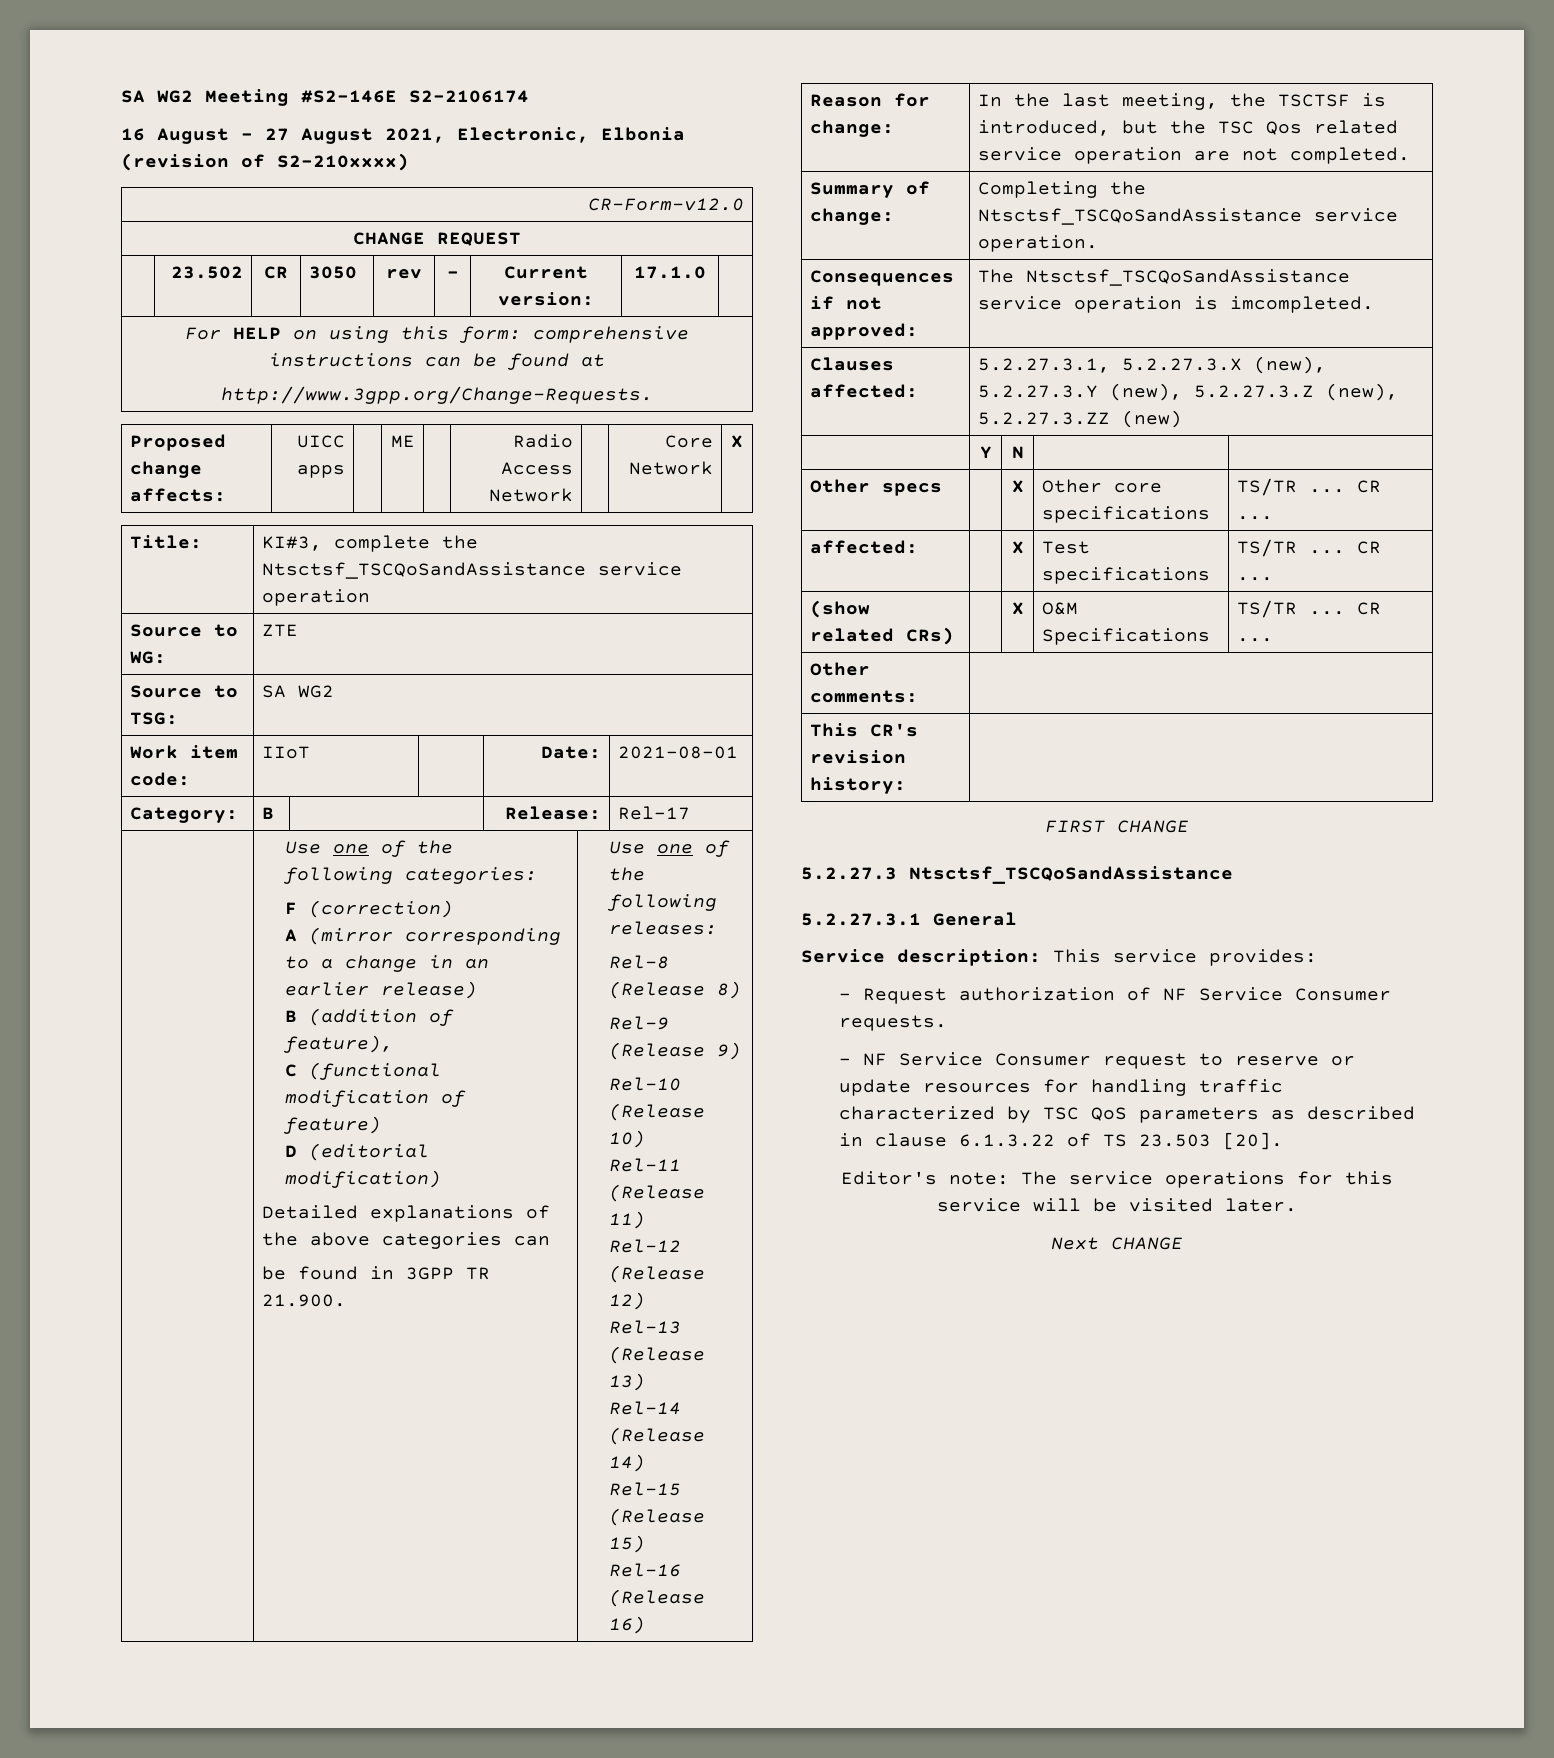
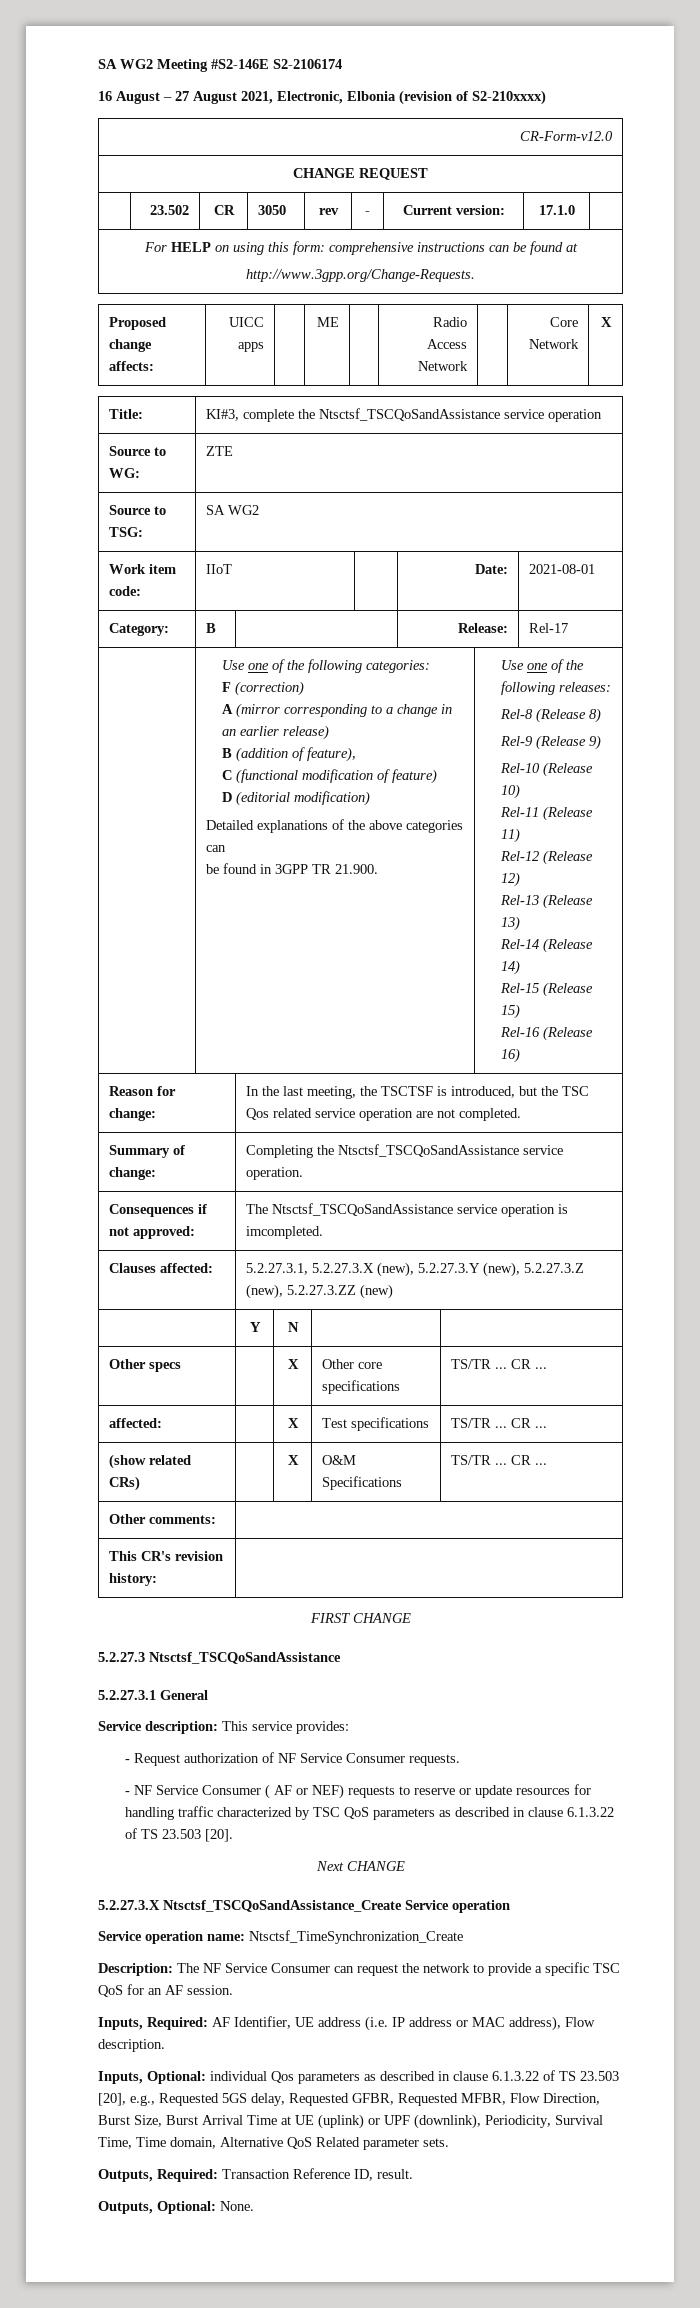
[1103,1053,1188,1069] request -> [264,1784,395,1799] ( AF or NEF) requests
[841,1171,1393,1188] [937,1198,1297,1212] [1051,1237,1183,1250] Editor's note: The service operations for this service will be visited later. // Next CHANGE -> [315,1861,405,1871] [98,1900,510,1913] [98,1930,463,1944] [98,1962,620,1976] [98,1984,233,1997] [98,2016,595,2031] [98,2039,165,2052] [98,2070,619,2084] [98,2093,600,2106] [98,2114,603,2129] [98,2137,449,2150] [98,2168,413,2182] [98,2201,254,2214] Next CHANGE // 5.2.27.3.X Ntsctsf_TSCQoSandAssistance_Create Service operation // Service operation name: Ntsctsf_TimeSynchronization_Create // Description: The NF Service Consumer can request the network to provide a specific TSC QoS for an AF session. // Inputs, Required: AF Identifier, UE address (i.e. IP address or MAC address), Flow description. // Inputs, Optional: individual Qos parameters as described in clause 6.1.3.22 of TS 23.503 [20], e.g., Requested 5GS delay, Requested GFBR, Requested MFBR, Flow Direction, Burst Size, Burst Arrival Time at UE (uplink) or UPF (downlink), Periodicity, Survival Time, Time domain, Alternative QoS Related parameter sets. // Outputs, Required: Transaction Reference ID, result. // Outputs, Optional: None.

